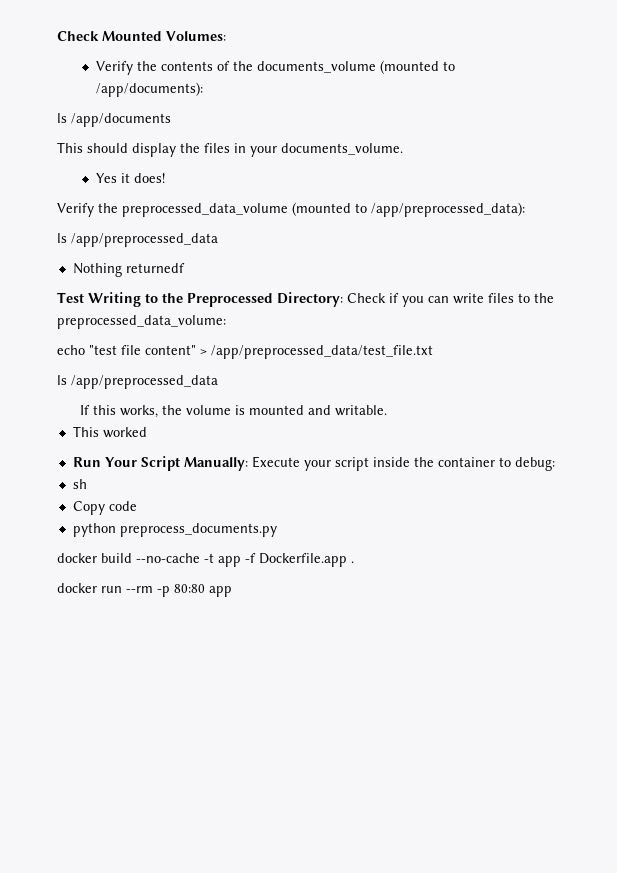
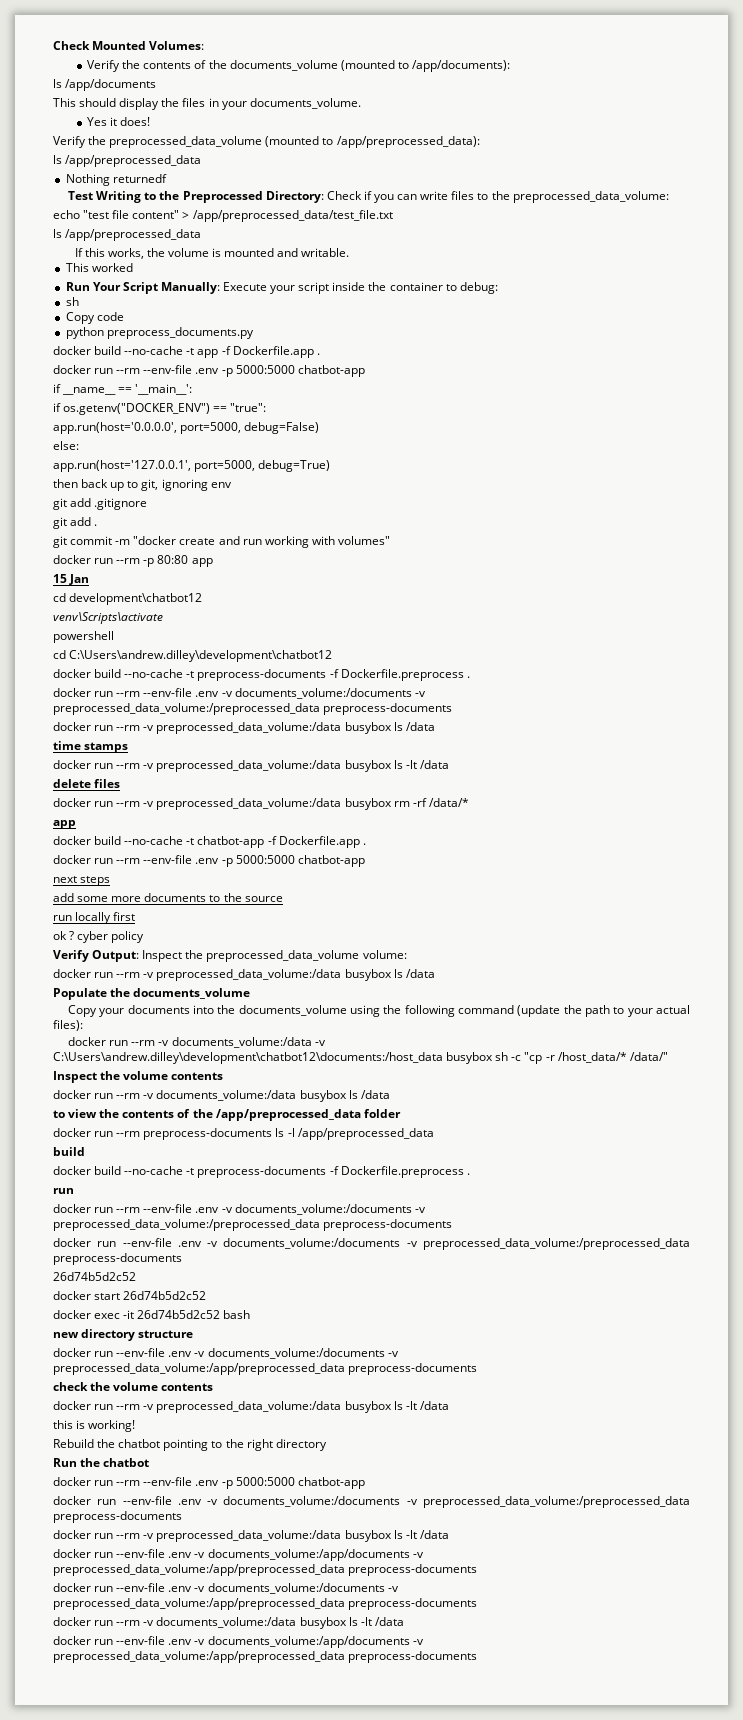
(354, 562) none -> [53,365,365,377] [53,384,193,395] [53,403,267,415] [53,422,320,434] [53,441,79,450] [53,460,331,472] [53,479,232,491] [53,498,148,510] [53,517,98,529] [53,536,390,548] // docker run --rm --env-file .env -p 5000:5000 chatbot-app // if __name__ == '__main__': // if os.getenv("DOCKER_ENV") == "true": // app.run(host='0.0.0.0', port=5000, debug=False) // else: // app.run(host='127.0.0.1', port=5000, debug=True) // then back up to git, ignoring env // git add .gitignore // git add . // git commit -m "docker create and run working with volumes"
(232, 591) none -> [53,574,90,585] [53,593,203,605] [53,612,163,624] [53,631,114,643] [53,650,333,662] [53,669,470,681] [53,688,426,699] [53,703,453,715] [53,722,435,734] [53,741,129,753] [53,760,449,772] [53,779,121,788] [53,798,469,810] [53,820,76,829] [53,836,366,848] [53,855,365,867] [53,876,111,886] [53,893,283,902] [53,912,136,924] [53,931,145,943] [53,950,407,962] [53,969,435,981] [53,988,251,1000] [68,1005,691,1017] [53,1020,83,1031] [68,1037,326,1048] [53,1052,668,1064] [53,1071,224,1083] [53,1090,390,1102] [53,1109,401,1121] [53,1128,434,1140] [53,1147,85,1156] [53,1166,470,1178] [53,1188,74,1194] [53,1204,426,1215] [53,1219,453,1231] [53,1238,690,1250] [53,1253,182,1265] [53,1272,136,1281] [53,1291,207,1300] [53,1310,251,1319] [53,1329,194,1341] [53,1348,399,1359] [53,1363,478,1375] [53,1382,214,1391] [53,1401,449,1413] [53,1420,136,1432] [53,1439,327,1451] [53,1458,150,1467] [53,1477,365,1489] [53,1496,690,1508] [53,1511,182,1523] [53,1530,449,1542] [53,1549,424,1561] [53,1564,478,1576] [53,1583,399,1594] [53,1598,478,1610] [53,1617,404,1629] [53,1636,424,1648] [53,1651,478,1663] // 15 Jan // cd development\chatbot12 // venv\Scripts\activate // powershell // cd C:\Users\andrew.dilley\development\chatbot12 // docker build --no-cache -t preprocess-documents -f Dockerfile.preprocess . // docker run --rm --env-file .env -v documents_volume:/documents -v preprocessed_data_volume:/preprocessed_data preprocess-documents // docker run --rm -v preprocessed_data_volume:/data busybox ls /data // time stamps // docker run --rm -v preprocessed_data_volume:/data busybox ls -lt /data // delete files // docker run --rm -v preprocessed_data_volume:/data busybox rm -rf /data/* // app // docker build --no-cache -t chatbot-app -f Dockerfile.app . // docker run --rm --env-file .env -p 5000:5000 chatbot-app // next steps // add some more documents to the source // run locally first // ok ? cyber policy // Verify Output: Inspect the preprocessed_data_volume volume: // docker run --rm -v preprocessed_data_volume:/data busybox ls /data // Populate the documents_volume // Copy your documents into the documents_volume using the following command (update the path to your actual files): // docker run --rm -v documents_volume:/data -v C:\Users\andrew.dilley\development\chatbot12\documents:/host_data busybox sh -c "cp -r /host_data/* /data/" // Inspect the volume contents // docker run --rm -v documents_volume:/data busybox ls /data // to view the contents of the /app/preprocessed_data folder // docker run --rm preprocess-documents ls -l /app/preprocessed_data // build // docker build --no-cache -t preprocess-documents -f Dockerfile.preprocess . // run // docker run --rm --env-file .env -v documents_volume:/documents -v preprocessed_data_volume:/preprocessed_data preprocess-documents // docker run --env-file .env -v documents_volume:/documents -v preprocessed_data_volume:/preprocessed_data preprocess-documents // 26d74b5d2c52 // docker start 26d74b5d2c52 // docker exec -it 26d74b5d2c52 bash // new directory structure // docker run --env-file .env -v documents_volume:/documents -v preprocessed_data_volume:/app/preprocessed_data preprocess-documents // check the volume contents // docker run --rm -v preprocessed_data_volume:/data busybox ls -lt /data // this is working! // Rebuild the chatbot pointing to the right directory // Run the chatbot // docker run --rm --env-file .env -p 5000:5000 chatbot-app // docker run --env-file .env -v documents_volume:/documents -v preprocessed_data_volume:/preprocessed_data preprocess-documents // docker run --rm -v preprocessed_data_volume:/data busybox ls -lt /data // docker run --env-file .env -v documents_volume:/app/documents -v preprocessed_data_volume:/app/preprocessed_data preprocess-documents // docker run --env-file .env -v documents_volume:/documents -v preprocessed_data_volume:/app/preprocessed_data preprocess-documents // docker run --rm -v documents_volume:/data busybox ls -lt /data // docker run --env-file .env -v documents_volume:/app/documents -v preprocessed_data_volume:/app/preprocessed_data preprocess-documents

